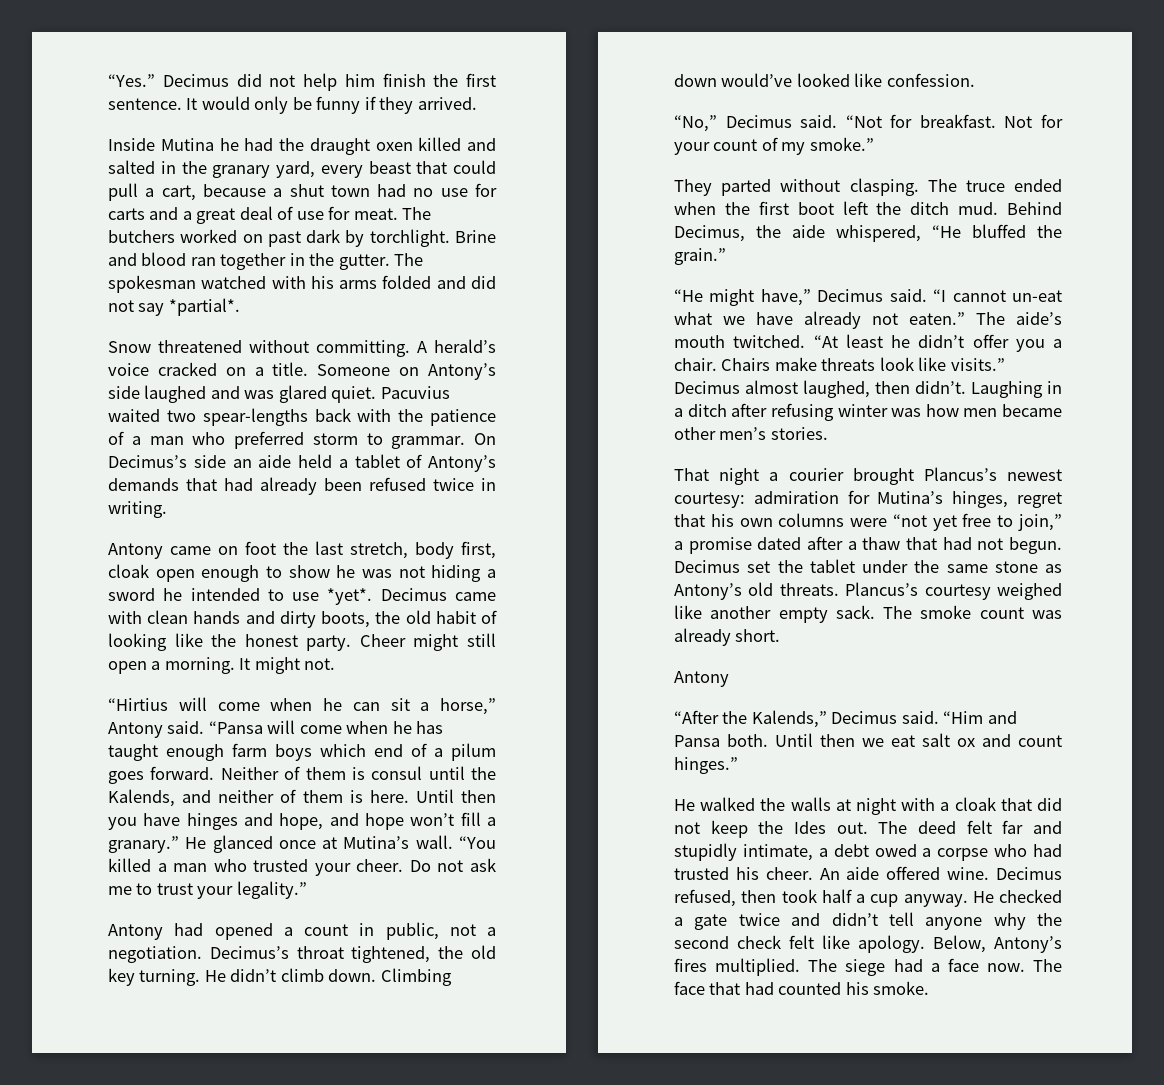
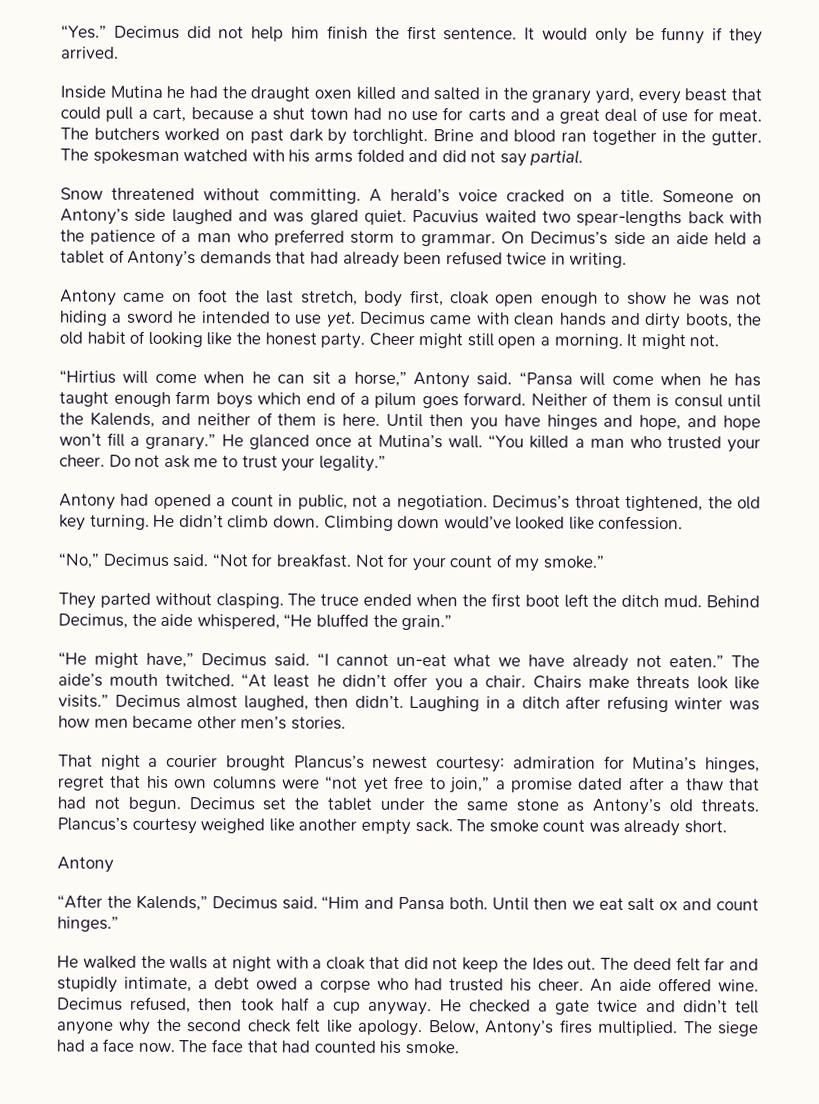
[168,298,240,316] *partial*. -> [529,149,584,166] partial.
[327,588,373,605] *yet*. -> [325,311,356,328] yet.

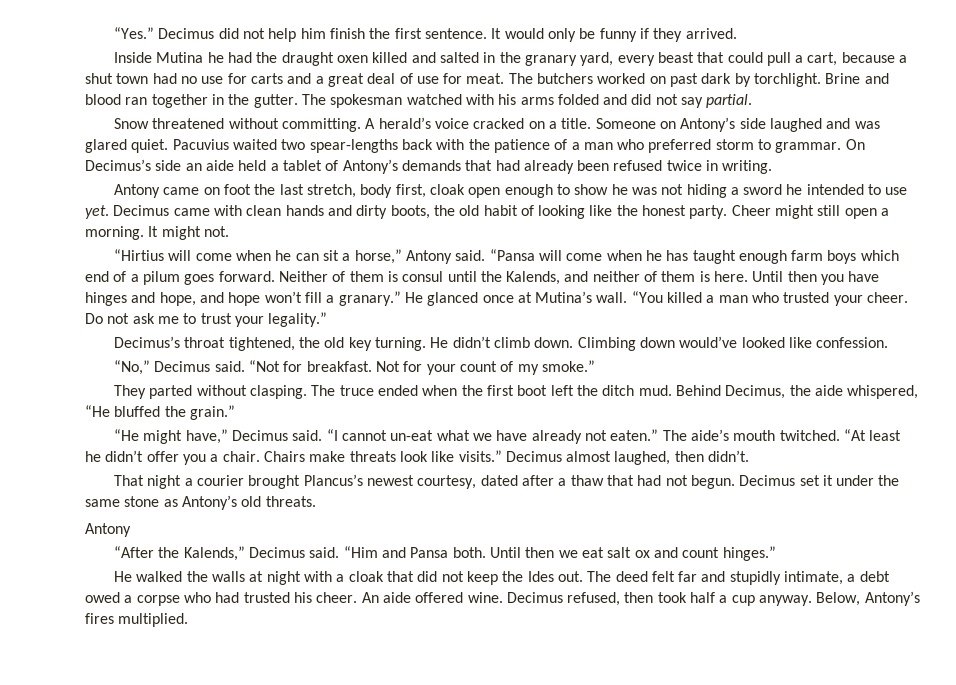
[59,493,488,511] Antony had opened a count in public, not a negotiation. -> (328, 319) none
[409,695,761,713] [58,715,346,730] Laughing in a ditch after refusing winter was how men became other men’s stories. -> (750, 456) none
[436,755,761,773] [57,775,573,794] courtesy: admiration for Mutina’s hinges, regret that his own columns were “not yet free to join,” a promise -> [417,475,477,489] courtesy,
[294,797,373,811] the tablet -> [822,475,833,486] it
[57,817,728,837] Plancus’s courtesy weighed like another empty sack. The smoke count was already short. -> (316, 501) none
[439,999,759,1015] [56,1018,759,1037] [56,1038,459,1055] He checked a gate twice and didn’t tell anyone why the second check felt like apology. Below, Antony’s fires multiplied. The siege had a face now. The face that had counted his smoke. -> [816,591,920,606] [85,613,189,627] Below, Antony’s fires multiplied.

